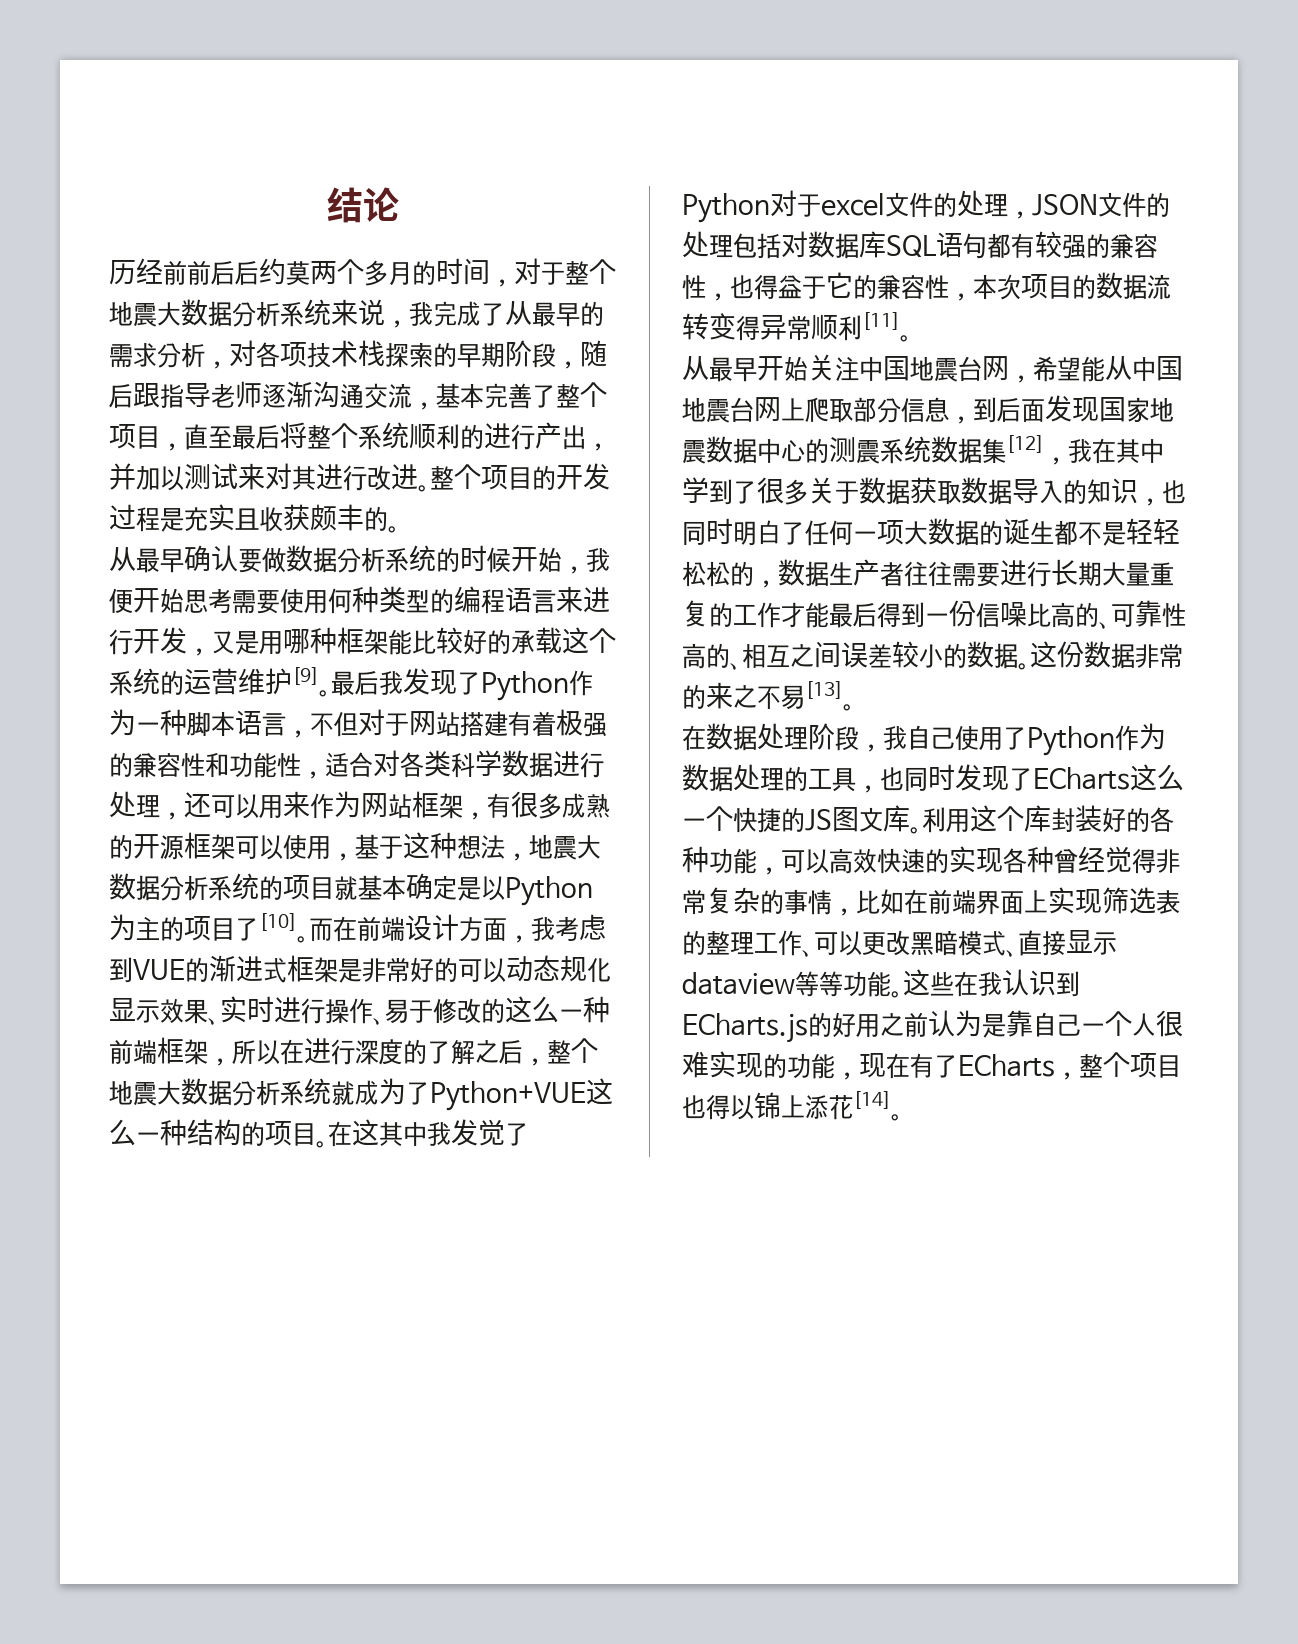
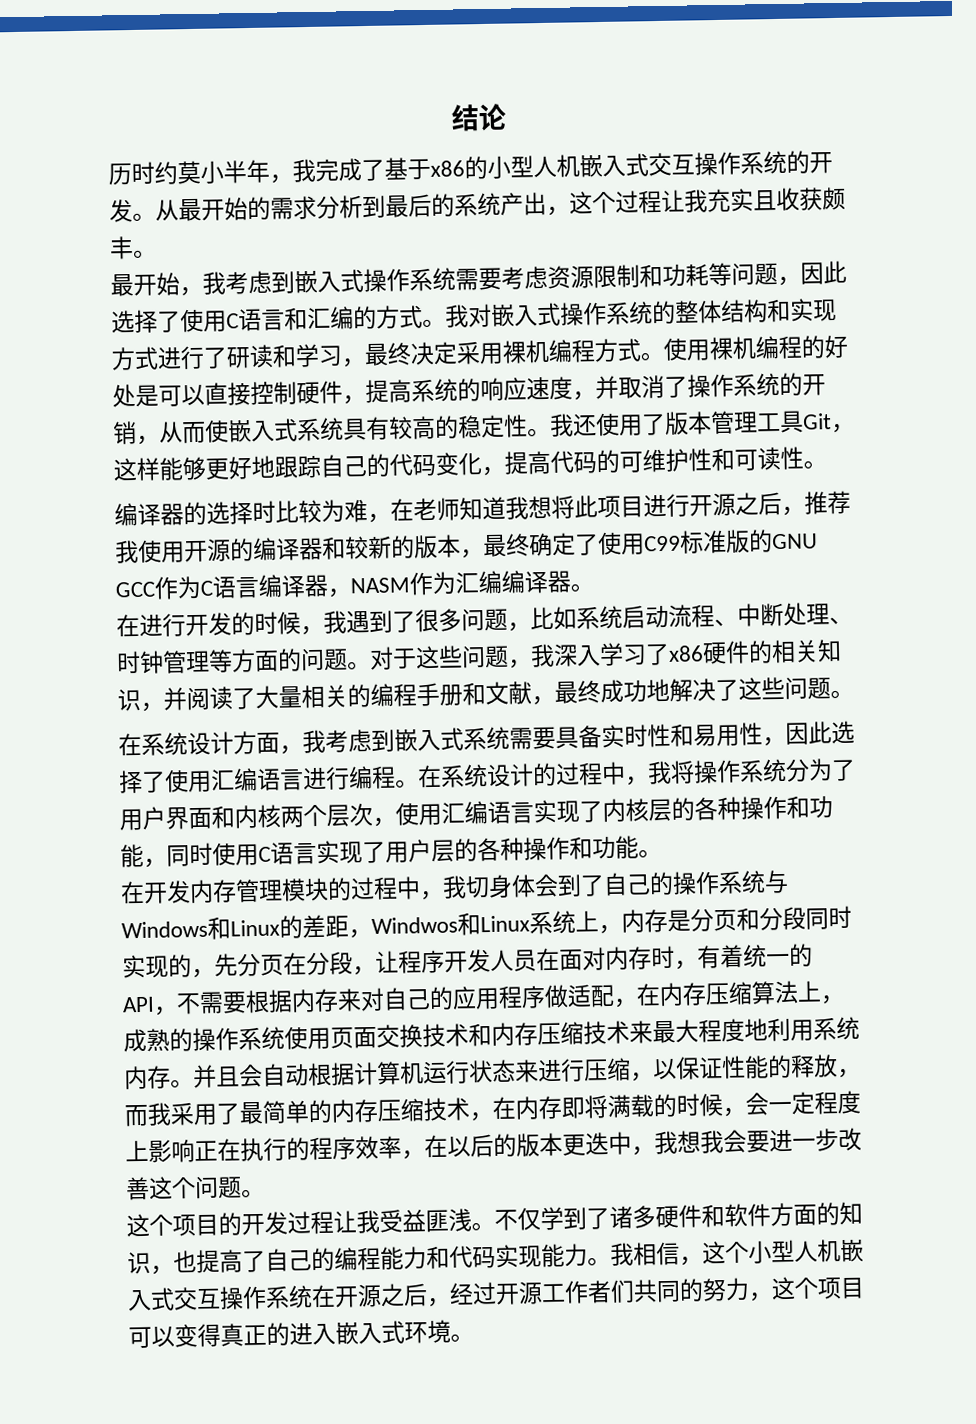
[136,258,616,287] [109,299,604,328] [109,340,607,369] [109,381,607,410] [109,422,610,451] [109,463,610,492] [109,504,184,532] 经前前后后约莫两个多月的时间，对于整个地震大数据分析系统来说，我完成了从最早的需求分析，对各项技术栈探索的早期阶段，随后跟指导老师逐渐沟通交流，基本完善了整个项目，直至最后将整个系统顺利的进行产出，并加以测试来对其进行改进。整个项目的开发过程是 -> [131,150,833,185] [109,189,708,223] 时约莫小半年，我完成了基于x86的小型人机嵌入式交互操作系统的开发。从最开始的需求分析到最后的系统产出，这个过程让我
[364,506,400,533] [109,545,610,574] [109,586,610,614] [109,627,616,656] [109,667,319,696] [319,668,593,701] [109,709,607,738] [109,750,604,779] [109,791,610,820] [109,832,601,861] [109,873,593,906] [109,913,297,941] [297,916,405,943] 的。 // 从最早确认要做数据分析系统的时候开始，我便开始思考需要使用何种类型的编程语言来进行开发，又是用哪种框架能比较好的承载这个系统的运营维护[9]。最后我发现了Python作为一种脚本语言，不但对于网站搭建有着极强的兼容性和功能性，适合对各类科学数据进行处理，还可以用来作为网站框架，有很多成熟的开源框架可以使用，基于这种想法，地震大数据分析系统的项目就基本确定是以Python为主的项目了[10]。而在前端 -> [133,249,157,259] [110,260,847,297] [111,298,837,334] [111,334,848,371] [112,372,826,408] [112,410,855,445] [113,446,827,482] [114,490,851,527] [115,529,818,564] [115,570,594,600] [116,602,853,638] [116,638,842,674] [117,676,854,712] [118,732,188,757] 。 // 最开始，我考虑到嵌入式操作系统需要考虑资源限制和功耗等问题，因此选择了使用C语言和汇编的方式。我对嵌入式操作系统的整体结构和实现方式进行了研读和学习，最终决定采用裸机编程方式。使用裸机编程的好处是可以直接控制硬件，提高系统的响应速度，并取消了操作系统的开销，从而使嵌入式系统具有较高的稳定性。我还使用了版本管理工具Git，这样能够更好地跟踪自己的代码变化，提高代码的可维护性和可读性。 // 编译器的选择时比较为难，在老师知道我想将此项目进行开源之后，推荐我使用开源的编译器和较新的版本，最终确定了使用C99标准版的GNU GCC作为C语言编译器，NASM作为汇编编译器。 // 在进行开发的时候，我遇到了很多问题，比如系统启动流程、中断处理、时钟管理等方面的问题。对于这些问题，我深入学习了x86硬件的相关知识，并阅读了大量相关的编程手册和文献，最终成功地解决了这些问题。 // 在系统
[133,955,611,983] [109,996,610,1025] [109,1037,598,1066] [109,1078,613,1111] [109,1119,529,1148] [682,190,1170,223] [682,231,1158,259] [682,272,1171,301] [682,312,900,341] [900,335,912,342] [682,354,1183,383] [682,395,1174,424] [682,435,1044,464] [1044,438,1164,465] [682,477,1186,506] [682,518,1180,546] [682,559,1174,588] [682,600,1186,629] [682,641,1183,670] [682,681,843,709] [843,704,855,711] [682,723,1166,756] [682,764,1184,793] [682,805,1174,834] [682,846,1180,875] [682,887,1180,916] [682,930,1117,957] [682,969,1080,998] [682,1010,1183,1043] [682,1051,1181,1080] [682,1091,891,1120] VUE的渐进式框架是非常好的可以动态规化显示效果、实时进行操作、易于修改的这么一种前端框架，所以在进行深度的了解之后，整个地震大数据分析系统就成为了Python+VUE这么一种结构的项目。在这其中我发觉了Python对于excel文件的处理，JSON文件的处理包括对数据库SQL语句都有较强的兼容性，也得益于它的兼容性，本次项目的数据流转变得异常顺利[11]。 // 从最早开始关注中国地震台网，希望能从中国地震台网上爬取部分信息，到后面发现国家地震数据中心的测震系统数据集[12]，我在其中学到了很多关于数据获取数据导入的知识，也同时明白了任何一项大数据的诞生都不是轻轻松松的，数据生产者往往需要进行长期大量重复的工作才能最后得到一份信噪比高的、可靠性高的、相互之间误差较小的数据。这份数据非常的来之不易[13]。 // 在数据处理阶段，我自己使用了Python作为数据处理的工具，也同时发现了ECharts这么一个快捷的JS图文库。利用这个库封装好的各种功能，可以高效快速的实现各种曾经觉得非常复杂的事情，比如在前端界面上实现筛选表的整理工作、可以更改黑暗模式、直接显示dataview等等功能。这些在我认识到ECharts.js的好用之前认为是靠自己一个人很难实现的功能，现在有了ECharts，整个项目也得以锦上添花[14] -> [394,720,855,752] [118,758,856,794] [119,795,833,831] [120,835,662,868] [120,869,789,905] [121,905,852,940] [122,943,813,979] [122,980,845,1016] [123,1016,860,1053] [124,1054,861,1090] [124,1090,861,1127] [125,1127,862,1163] [125,1175,265,1201] [126,1201,863,1238] [127,1239,864,1275] [127,1276,865,1312] [128,1319,451,1349] 嵌入式系统需要具备实时性和易用性，因此选择了使用汇编语言进行编程。在系统设计的过程中，我将操作系统分为了用户界面和内核两个层次，使用汇编语言实现了内核层的各种操作和功能，同时使用C语言实现了用户层的各种操作和功能。 // 在开发内存管理模块的过程中，我切身体会到了自己的操作系统与Windows和Linux的差距，Windwos和Linux系统上，内存是分页和分段同时实现的，先分页在分段，让程序开发人员在面对内存时，有着统一的API，不需要根据内存来对自己的应用程序做适配，在内存压缩算法上，成熟的操作系统使用页面交换技术和内存压缩技术来最大程度地利用系统内存。并且会自动根据计算机运行状态来进行压缩，以保证性能的释放，而我采用了最简单的内存压缩技术，在内存即将满载的时候，会一定程度上影响正在执行的程序效率，在以后的版本更迭中，我想我会要进一步改善这个问题。 // 这个项目的开发过程让我受益匪浅。不仅学到了诸多硬件和软件方面的知识，也提高了自己的编程能力和代码实现能力。我相信，这个小型人机嵌入式交互操作系统在开源之后，经过开源工作者们共同的努力，这个项目可以变得真正的进入嵌入式环境

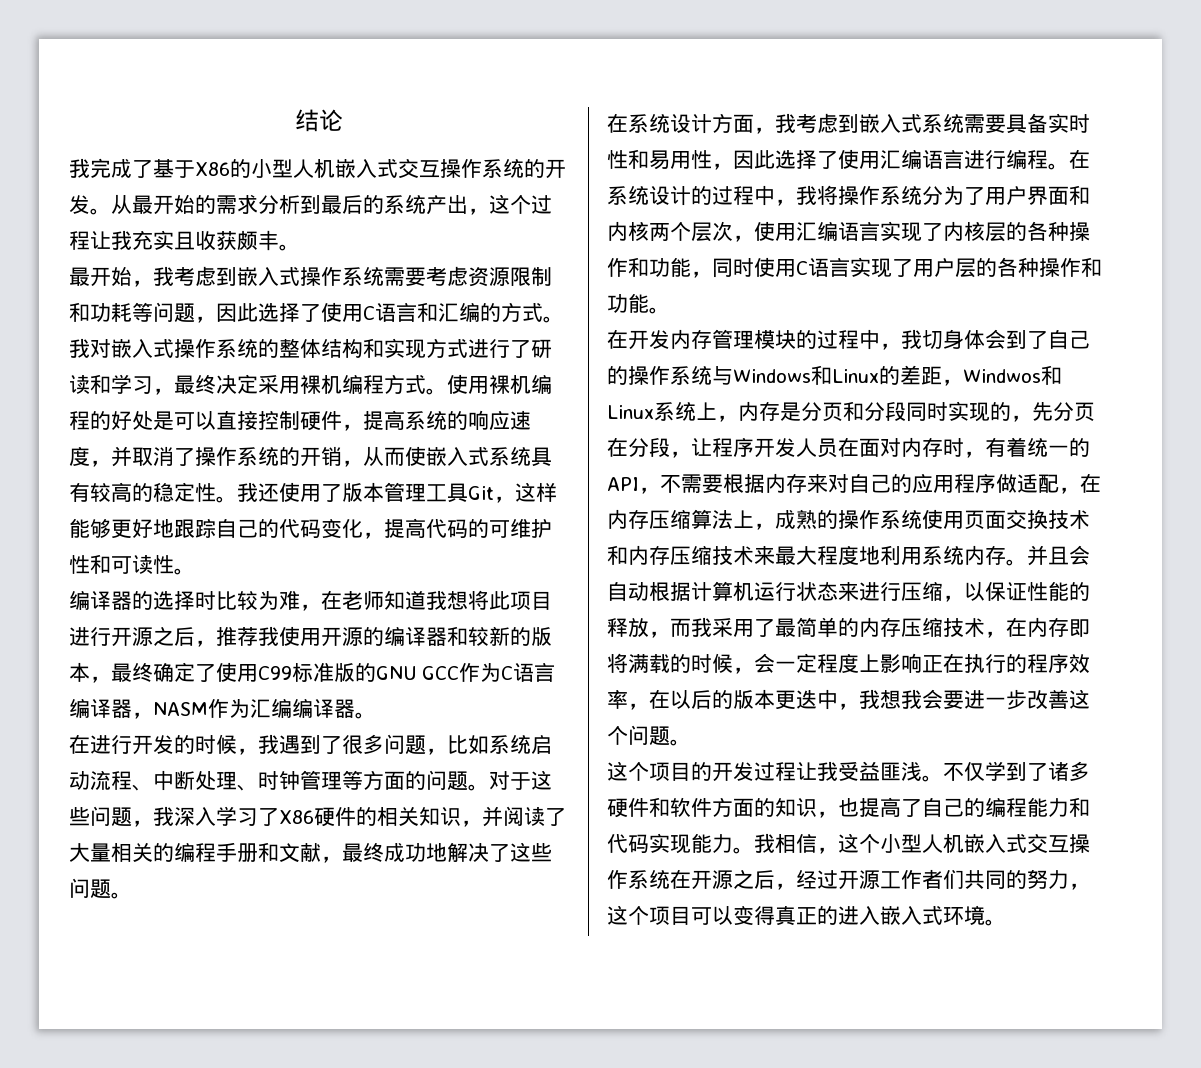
[108,159,293,186] 历时约莫小半年， -> (343, 120) none
[430,160,465,177] x86 -> [195,162,230,176] X86
[668,645,704,662] x86 -> [279,810,314,824] X86

